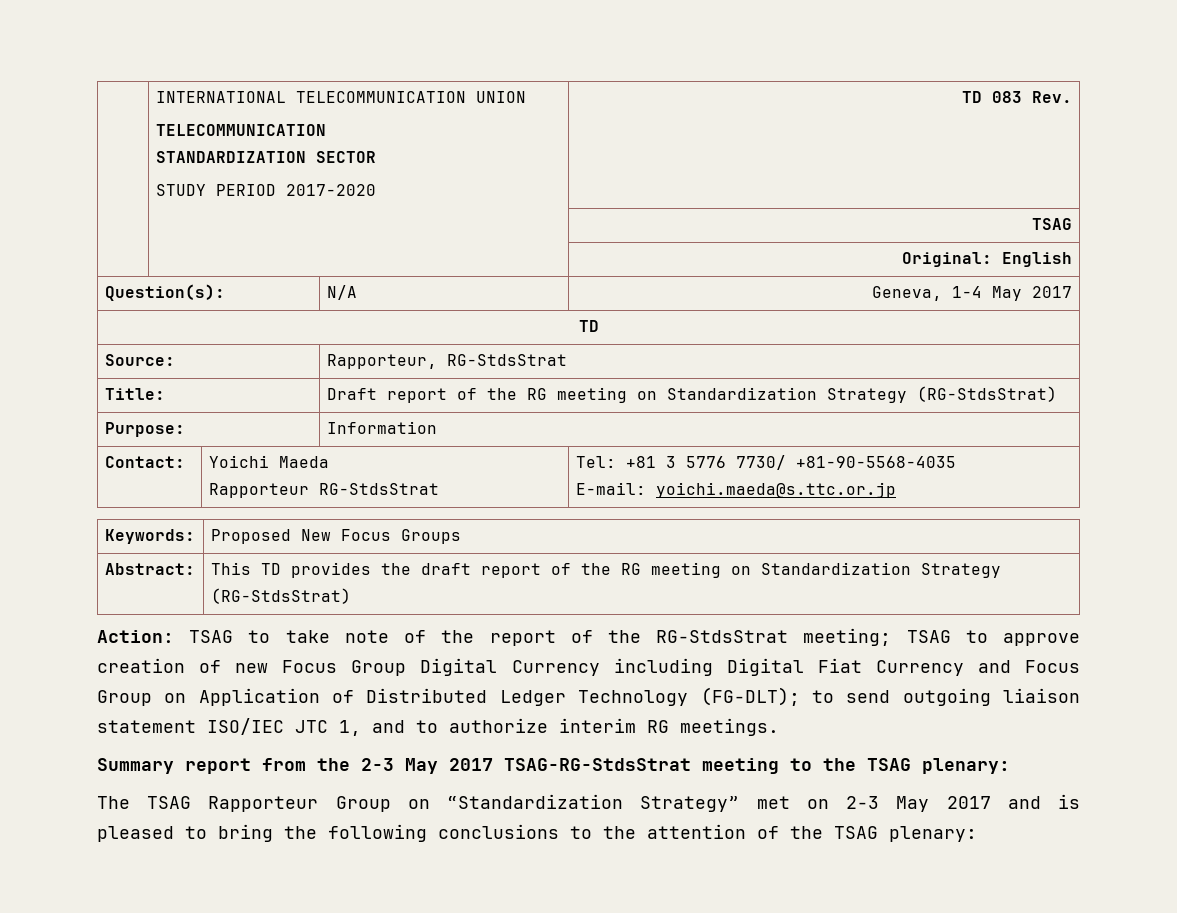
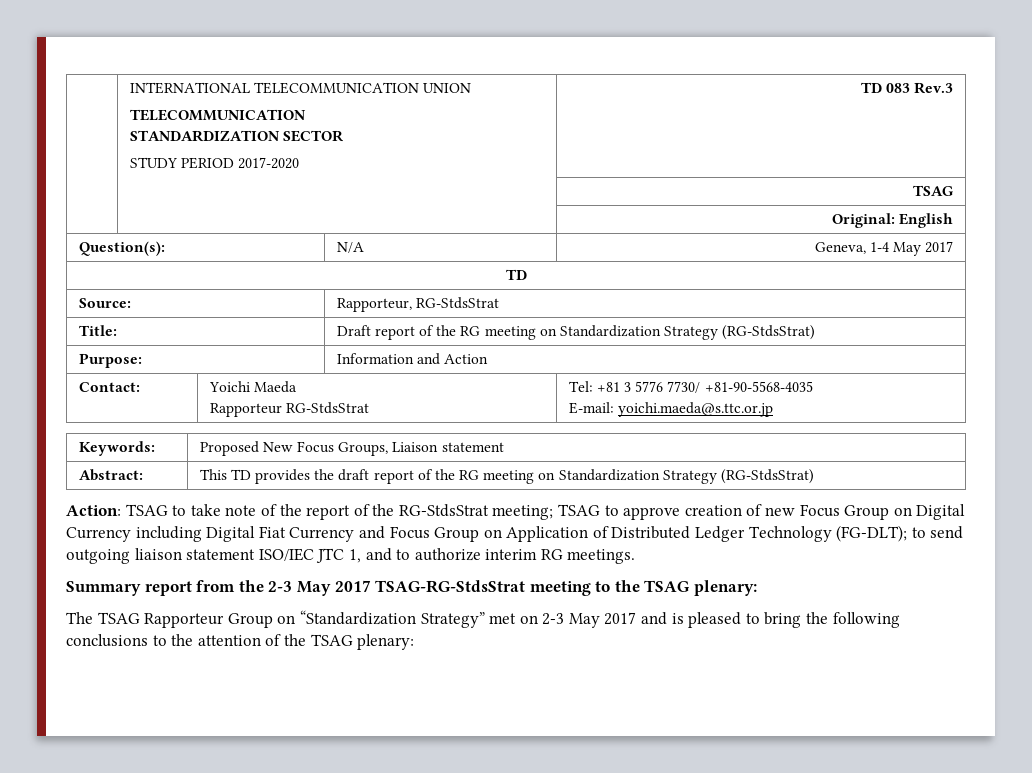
[1032,91,1073,103] Rev. -> [914,82,954,94] Rev.3
(437, 427) none -> [416,353,488,365] and Action
[400,529,461,544] Groups -> [338,442,504,456] Groups, Liaison statement
(407, 668) none -> [893,507,912,516] on

